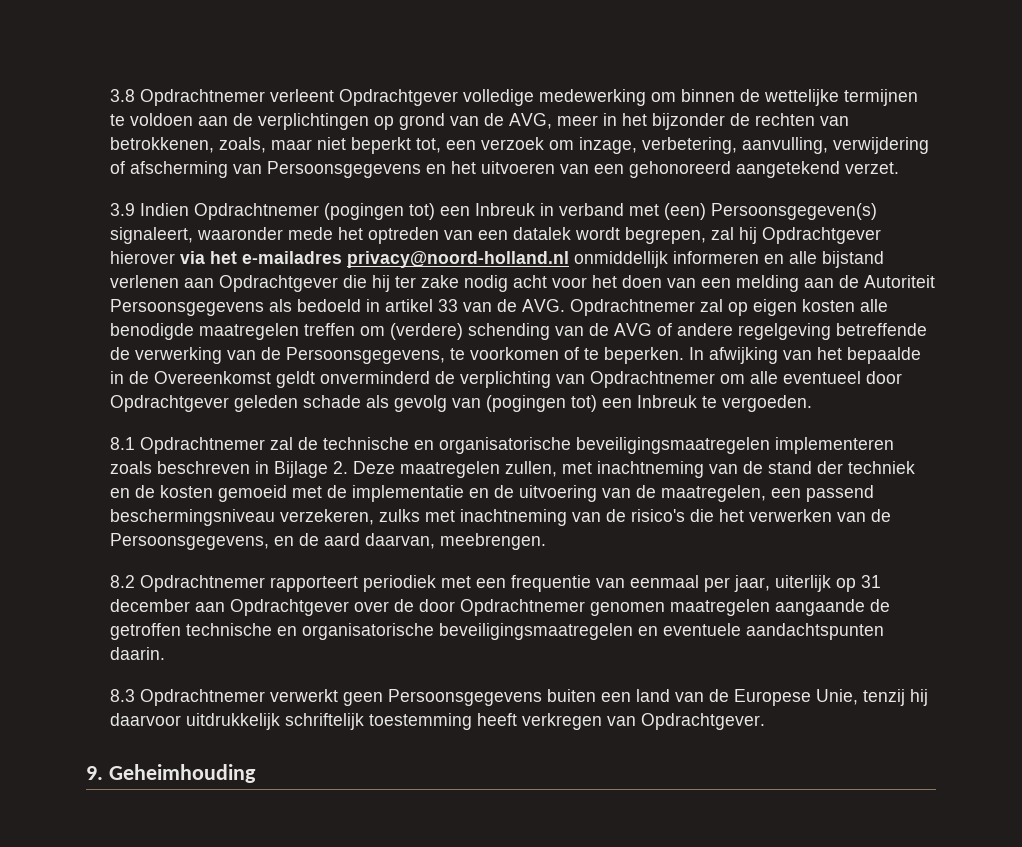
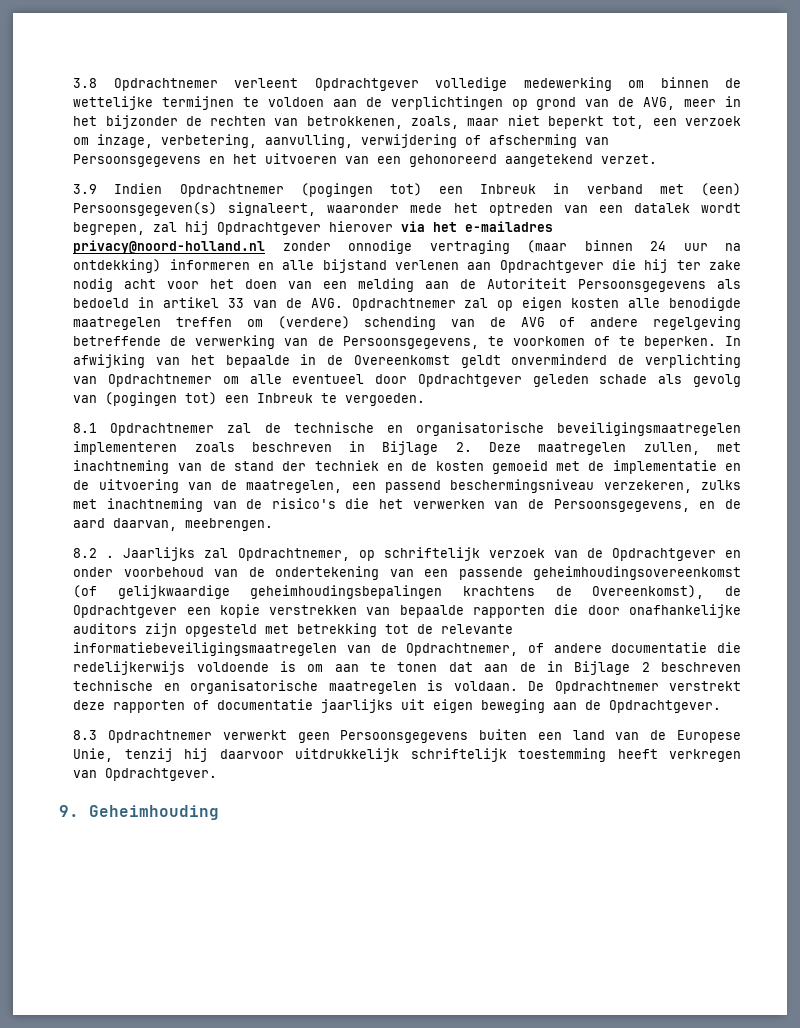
[573,251,668,268] onmiddellijk -> [282,240,741,254] [73,259,162,273] zonder onnodige vertraging (maar binnen 24 uur na ontdekking)
[139,575,881,592] [109,599,890,616] [109,623,884,640] [109,647,165,660] Opdrachtnemer rapporteert periodiek met een frequentie van eenmaal per jaar, uiterlijk op 31 december aan Opdrachtgever over de door Opdrachtnemer genomen maatregelen aangaande de getroffen technische en organisatorische beveiligingsmaatregelen en eventuele aandachtspunten daarin. -> [106,547,741,561] [73,566,741,580] [73,585,742,599] [73,604,742,618] [73,623,514,637] [73,642,741,656] [73,661,742,675] [73,680,741,694] [73,699,722,713] . Jaarlijks zal Opdrachtnemer, op schriftelijk verzoek van de Opdrachtgever en onder voorbehoud van de ondertekening van een passende geheimhoudingsovereenkomst (of gelijkwaardige geheimhoudingsbepalingen krachtens de Overeenkomst), de Opdrachtgever een kopie verstrekken van bepaalde rapporten die door onafhankelijke auditors zijn opgesteld met betrekking tot de relevante informatiebeveiligingsmaatregelen van de Opdrachtnemer, of andere documentatie die redelijkerwijs voldoende is om aan te tonen dat aan de in Bijlage 2 beschreven technische en organisatorische maatregelen is voldaan. De Opdrachtnemer verstrekt deze rapporten of documentatie jaarlijks uit eigen beweging aan de Opdrachtgever.

